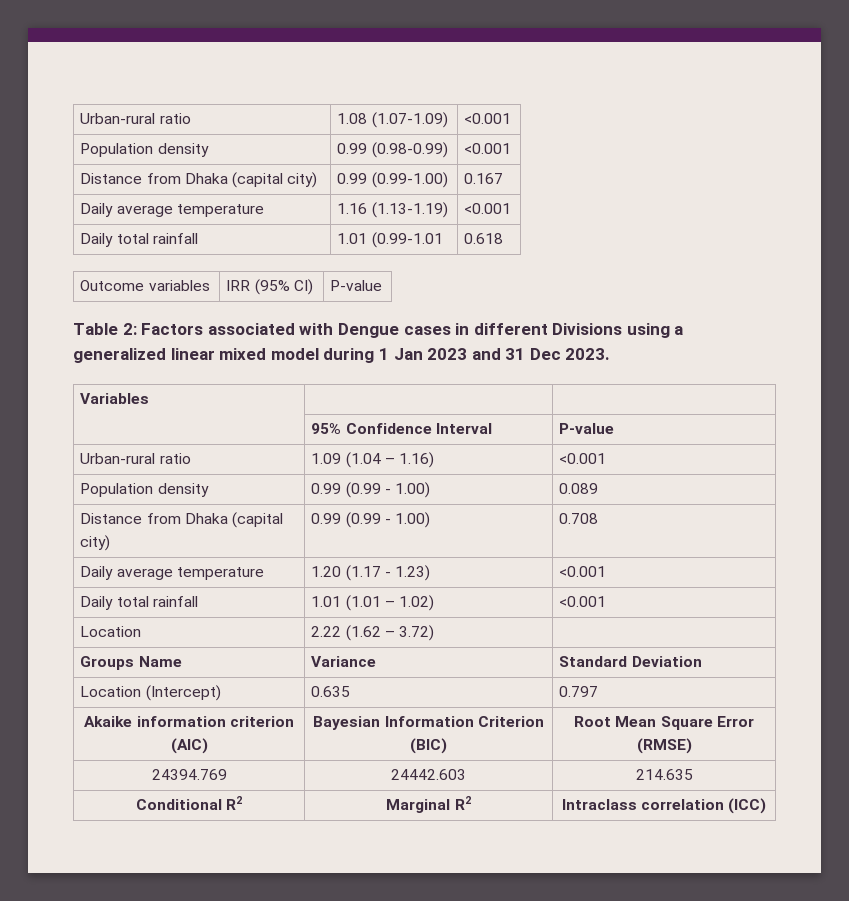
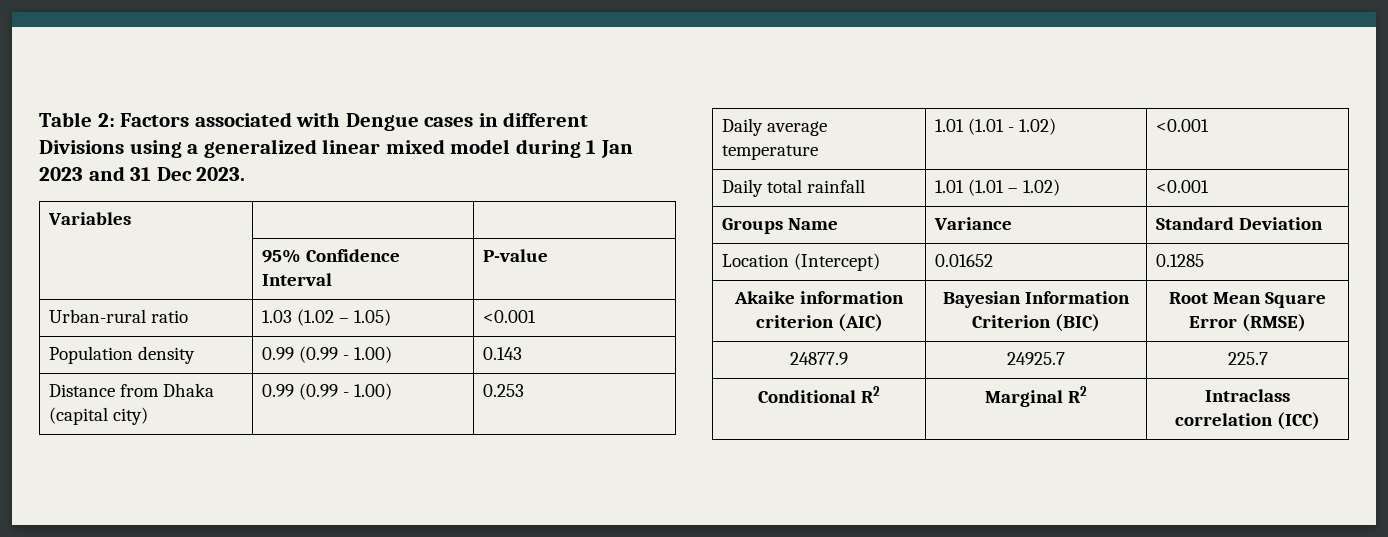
[80,113,191,124] [337,112,448,128] [464,113,512,124] [80,143,209,157] [337,142,448,158] [464,143,512,154] [80,172,318,188] [337,172,448,188] [464,173,504,184] [80,203,264,217] [337,202,448,218] [464,203,512,214] [80,233,198,247] [337,232,443,248] [464,233,504,244] [80,280,210,291] [226,279,313,295] [330,280,383,291] Urban-rural ratio | 1.08 (1.07-1.09) | <0.001 // Population density | 0.99 (0.98-0.99) | <0.001 // Distance from Dhaka (capital city) | 0.99 (0.99-1.00) | 0.167 // Daily average temperature | 1.16 (1.13-1.19) | <0.001 // Daily total rainfall | 1.01 (0.99-1.01 | 0.618 // Outcome variables | IRR (95% CI) | P-value // -> (39, 119) none
[311,452,434,468] 1.09 (1.04 – 1.16) -> [262,309,392,326] 1.03 (1.02 – 1.05)
[559,483,599,494] 0.089 -> [483,347,523,360] 0.143
[559,513,599,524] [80,566,264,580] [311,565,430,581] 0.708 // Daily average temperature | 1.20 (1.17 - 1.23) -> [483,384,525,397] [722,118,828,136] [722,145,819,160] [935,118,1057,135] 0.253 // Daily average temperature | 1.01 (1.01 - 1.02)
[80,626,142,637] [311,625,434,641] // Location | 2.22 (1.62 – 3.72) | -> (1210, 186) none
[311,686,351,697] [559,686,599,697] 0.635 | 0.797 -> [935,254,994,267] [1156,254,1205,267] 0.01652 | 0.1285
[151,769,227,780] [391,769,466,780] [635,769,693,780] 24394.769 | 24442.603 | 214.635 -> [790,352,848,365] [1007,352,1065,365] [1227,352,1268,365] 24877.9 | 24925.7 | 225.7

